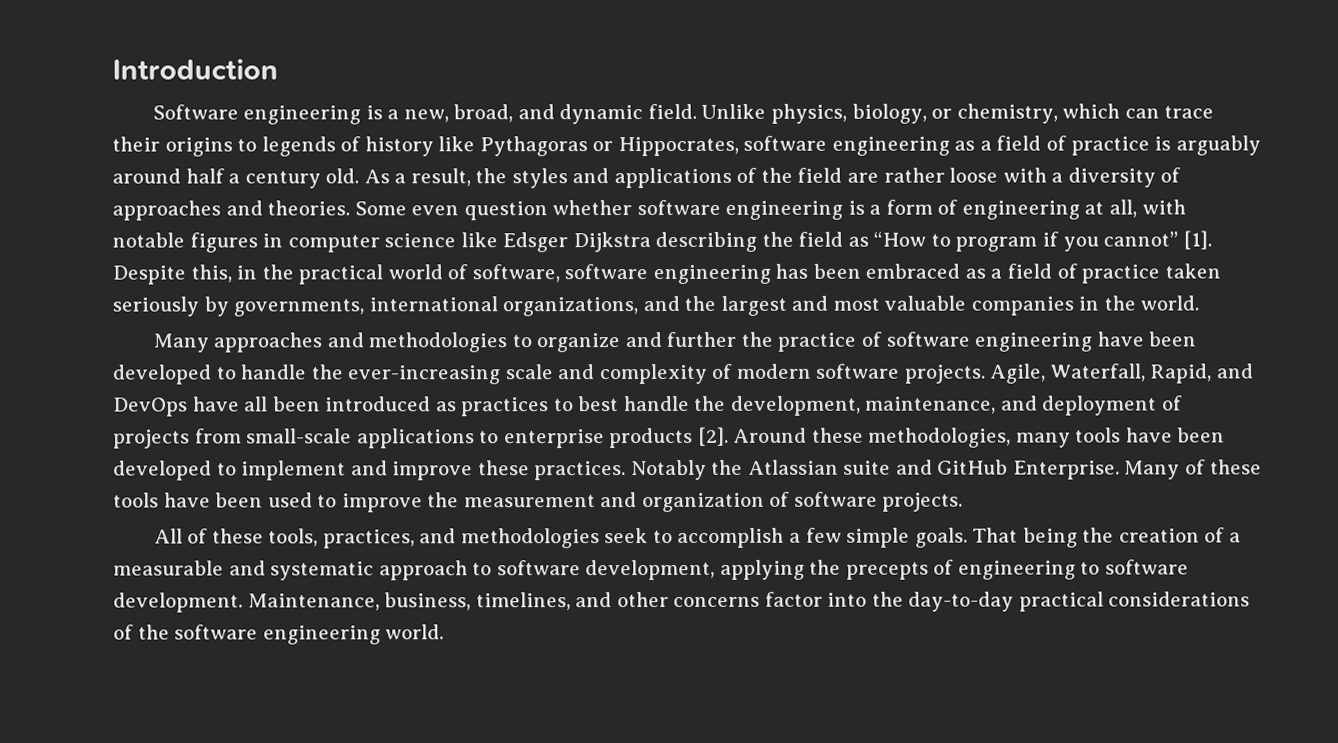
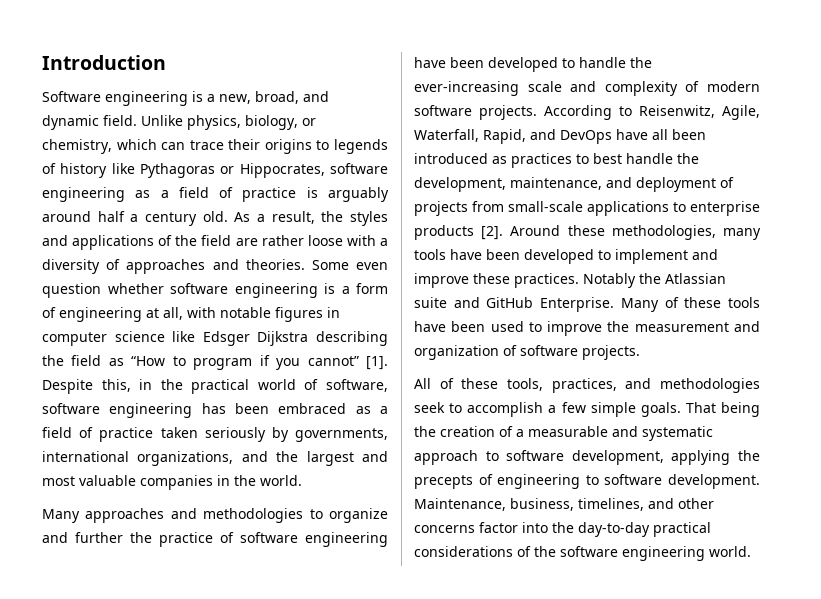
(986, 374) none -> [544,105,715,120] According to Reisenwitz,

